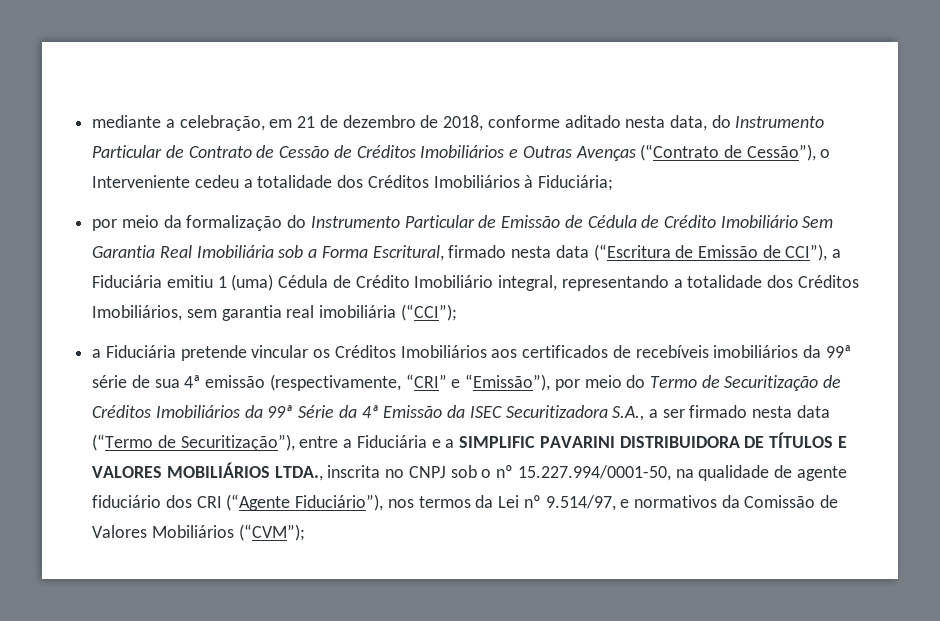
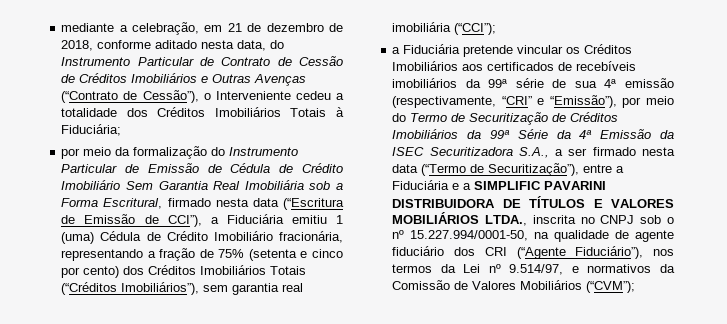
(520, 181) none -> [290,108,327,117] Totais
[498,275,558,291] integral, -> [279,231,343,243] fracionária,
[687,275,859,288] [92,305,183,321] totalidade dos Créditos Imobiliários, -> [159,248,343,261] [61,265,307,278] [61,282,200,295] fração de 75% (setenta e cinco por cento) dos Créditos Imobiliários Totais (“Créditos Imobiliários”),

